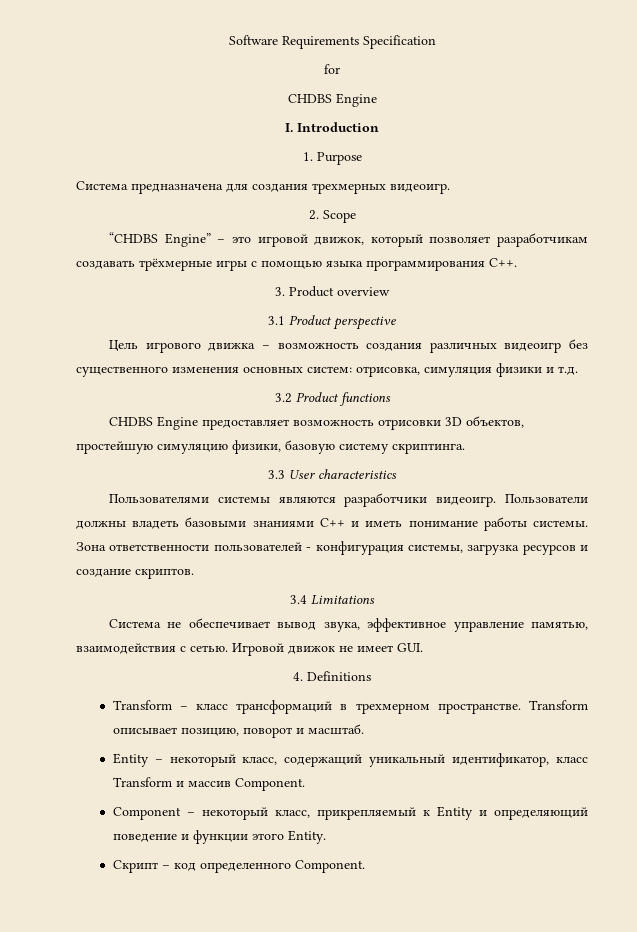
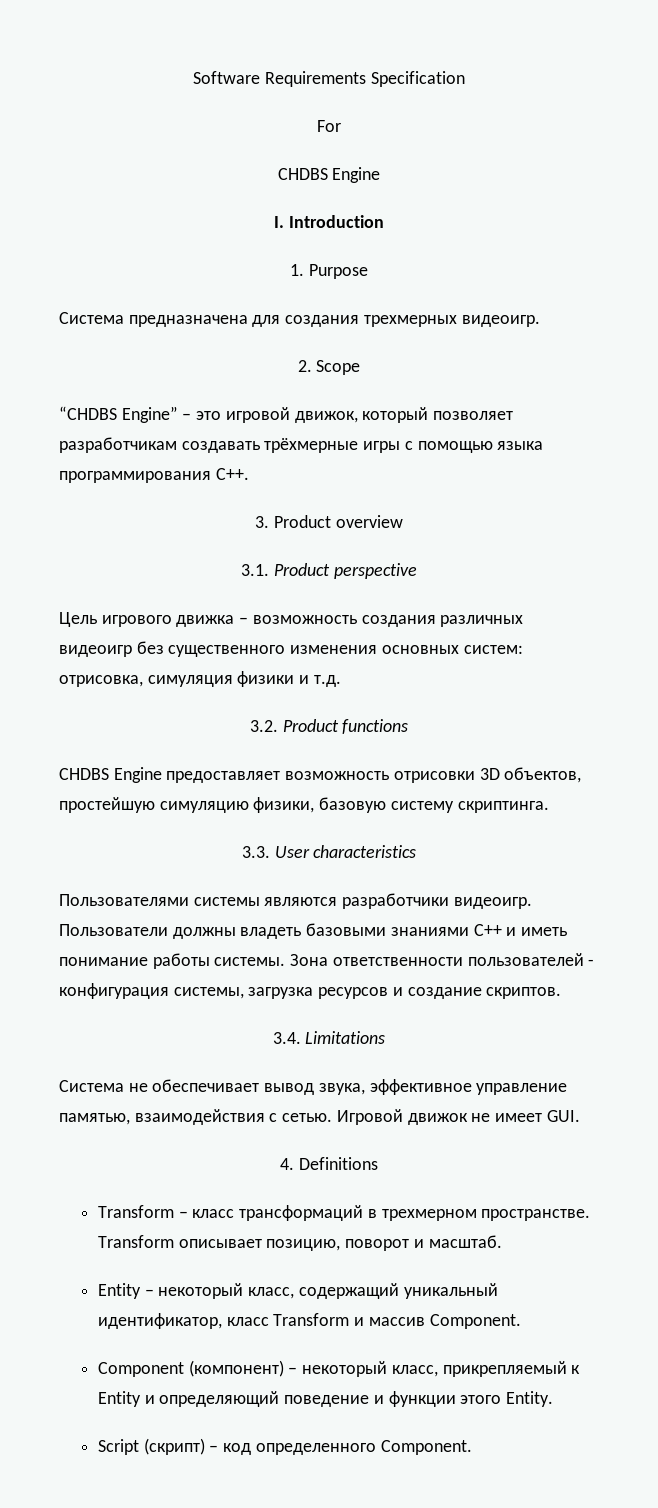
[324,64,340,74] for -> [317,120,341,132] For
[268,316,285,325] 3.1 -> [241,564,270,576] 3.1.
[274,393,292,403] 3.2 -> [249,720,278,732] 3.2.
[268,470,285,479] 3.3 -> [241,846,270,858] 3.3.
[290,595,307,604] 3.4 -> [272,1032,301,1044] 3.4.
(181, 813) none -> [188,1360,284,1377] (компонент)
[112,860,158,873] Скрипт -> [97,1438,205,1455] Script (скрипт)

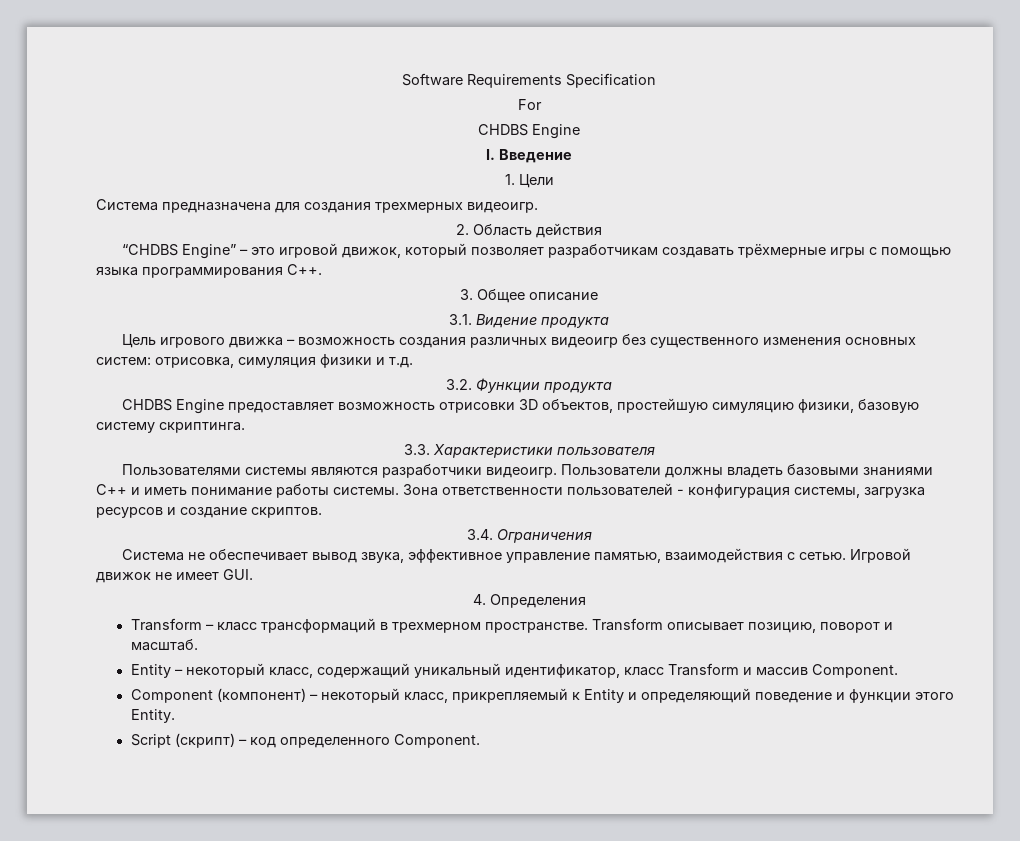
[288,215,384,228] [290,264,368,279] Introduction // 1. Purpose -> [499,149,572,163] [504,174,554,188] Введение // 1. Цели
[316,360,361,375] Scope -> [473,223,602,238] Область действия
[274,515,403,528] Product overview -> [477,289,598,303] Общее описание
[274,563,417,579] Product perspective -> [476,314,609,328] Видение продукта
[282,719,409,734] Product functions -> [476,378,612,393] Функции продукта
[274,845,417,858] User characteristics -> [432,444,655,458] Характеристики пользователя
[305,1031,386,1044] Limitations -> [496,529,592,543] Ограничения
[298,1157,378,1170] Definitions -> [489,594,586,608] Определения

